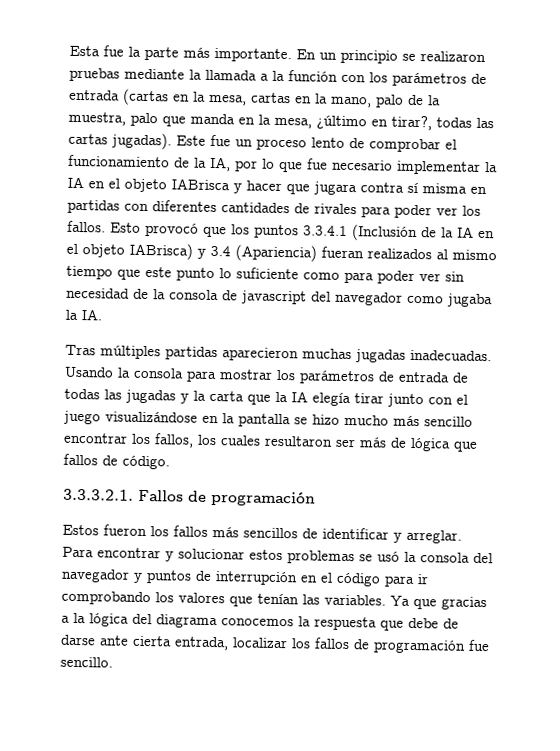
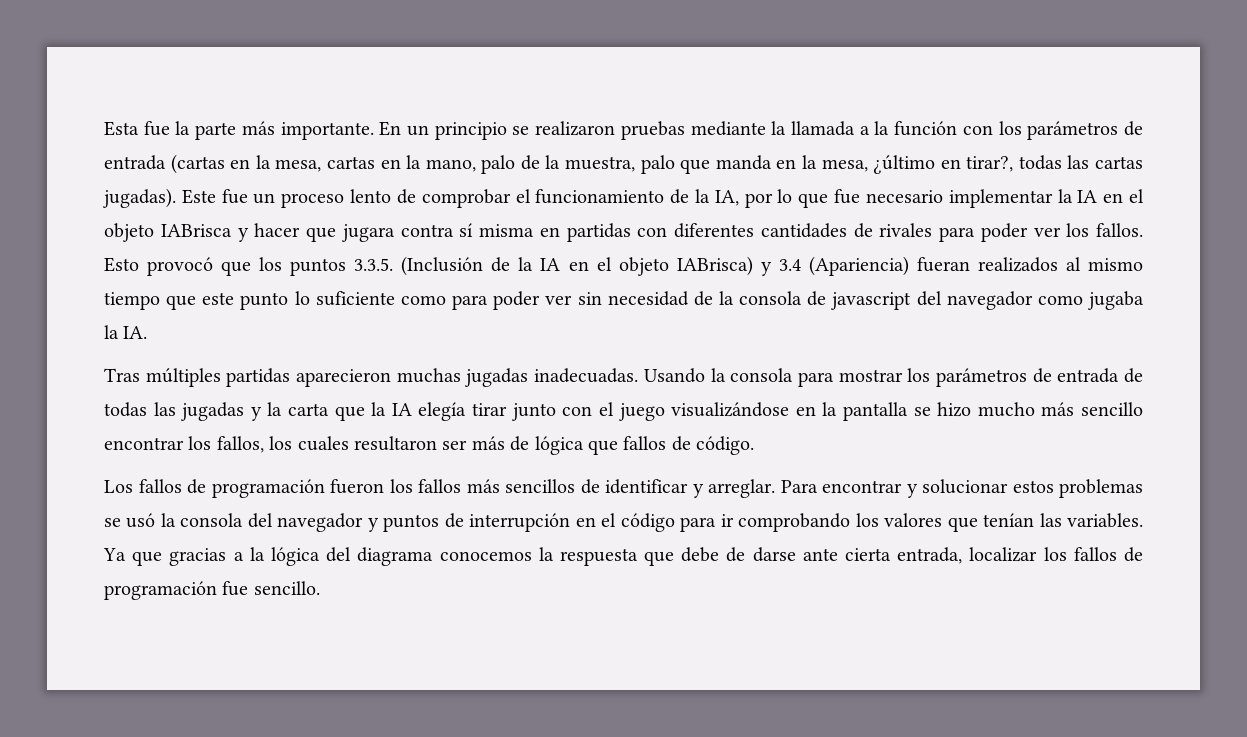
[303,225,348,236] 3.3.4.1 -> [354,258,394,271] 3.3.5.
[63,488,316,507] [62,524,99,536] 3.3.3.2.1. Fallos de programación // Estos -> [104,479,325,498] Los fallos de programación

